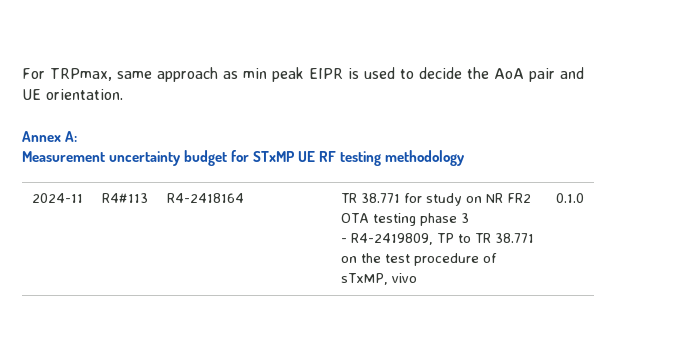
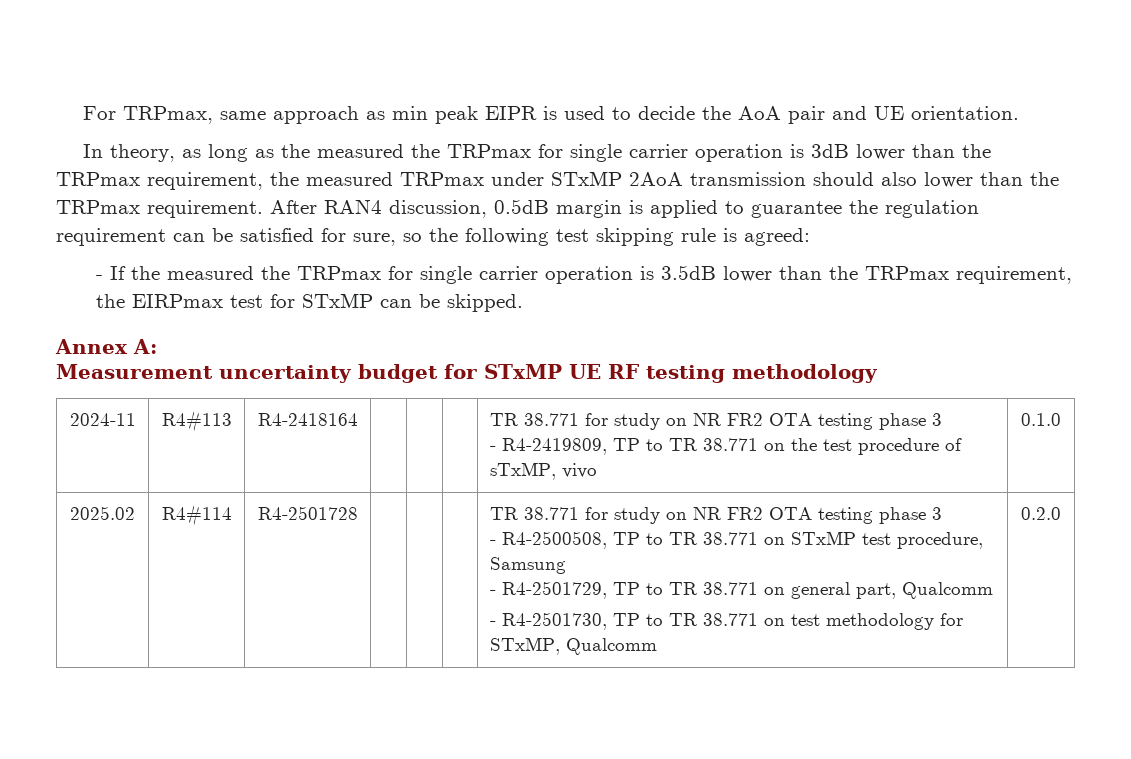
(123, 94) none -> [83,144,992,162] [56,171,1059,190] [56,199,979,218] [56,228,810,246] [96,265,1073,284] [96,293,524,312] // In theory, as long as the measured the TRPmax for single carrier operation is 3dB lower than the TRPmax requirement, the measured TRPmax under STxMP 2AoA transmission should also lower than the TRPmax requirement. After RAN4 discussion, 0.5dB margin is applied to guarantee the regulation requirement can be satisfied for sure, so the following test skipping rule is agreed: // - If the measured the TRPmax for single carrier operation is 3.5dB lower than the TRPmax requirement, the EIRPmax test for STxMP can be skipped.
(584, 198) none -> [70,506,135,520] [161,505,232,526] [257,506,358,520] [489,507,942,524] [489,531,983,549] [489,557,566,574] [489,581,993,599] [489,612,963,630] [489,637,657,655] [1021,507,1061,520] // 2025.02 | R4#114 | R4-2501728 | | | | TR 38.771 for study on NR FR2 OTA testing phase 3 // - R4-2500508, TP to TR 38.771 on STxMP test procedure, Samsung // - R4-2501729, TP to TR 38.771 on general part, Qualcomm // - R4-2501730, TP to TR 38.771 on test methodology for STxMP, Qualcomm | 0.2.0

